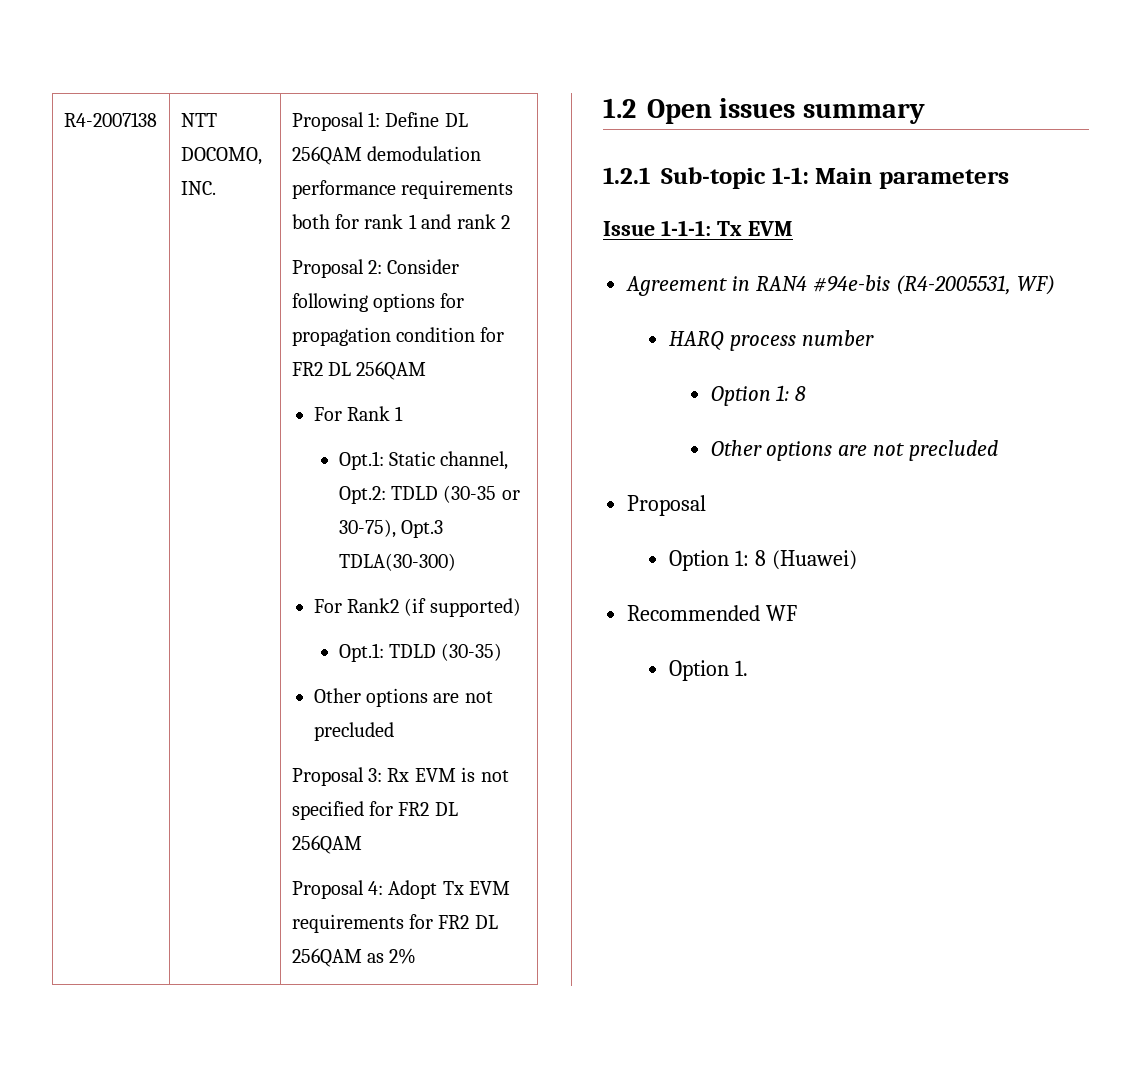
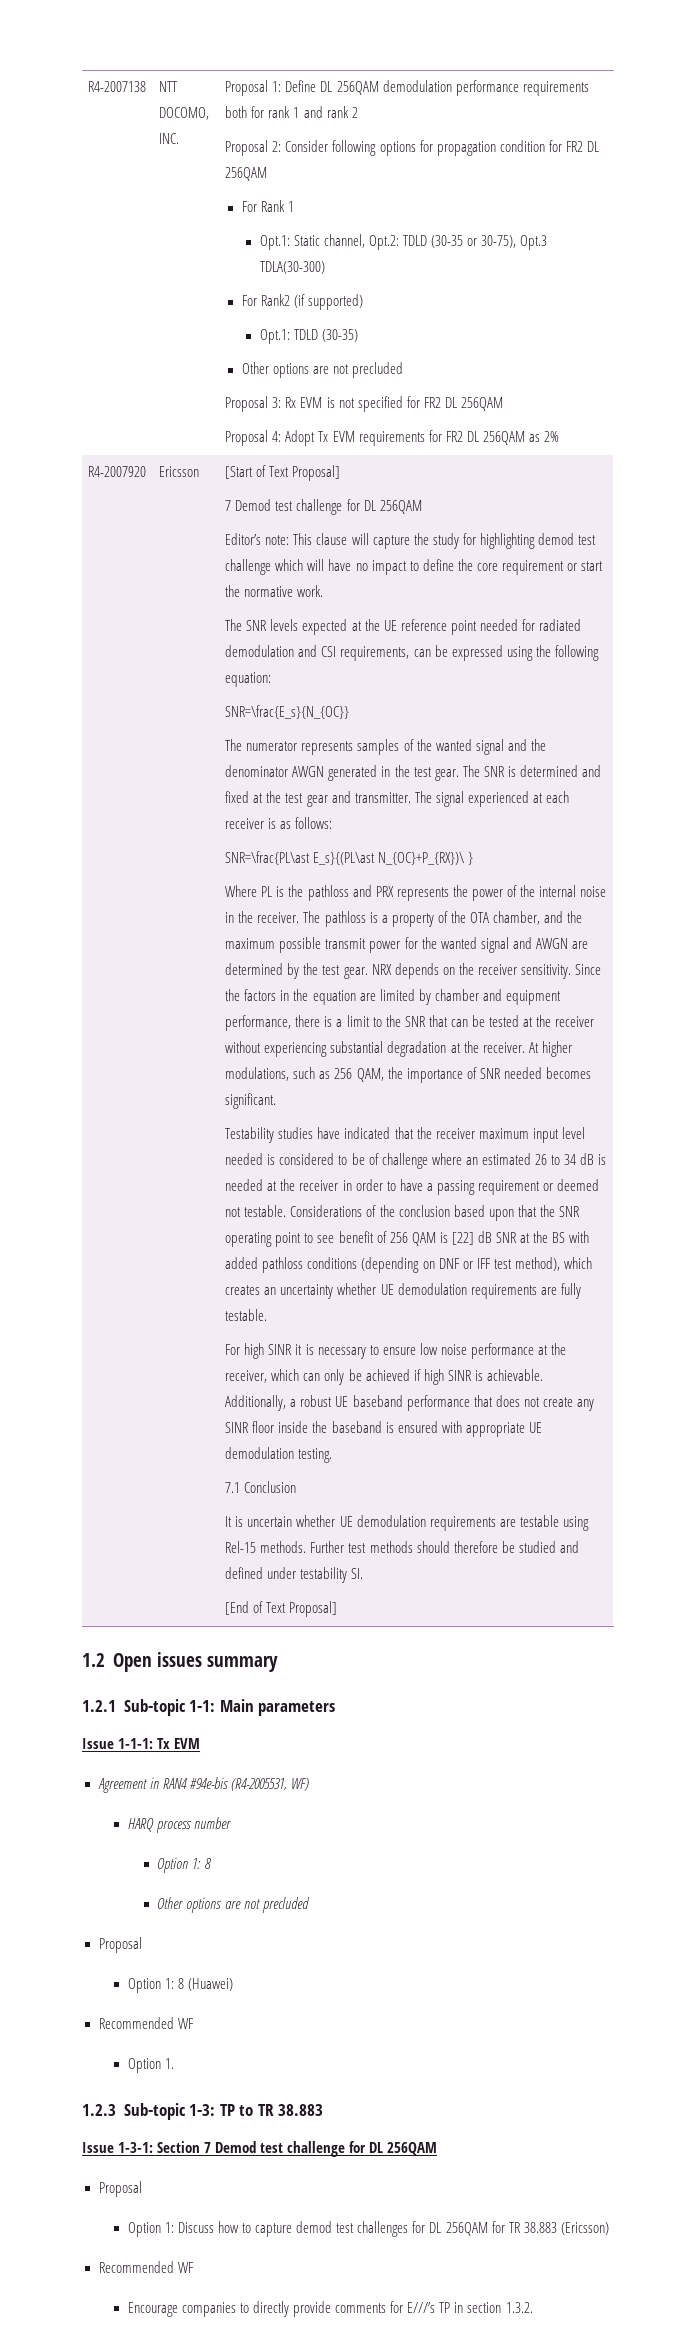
(417, 956) none -> [88,466,147,477] [159,466,200,477] [225,465,341,481] [225,499,422,515] [225,533,596,549] [225,559,603,575] [225,585,324,597] [225,619,581,635] [225,645,599,661] [225,672,272,687] [225,705,350,719] [225,739,546,755] [225,765,601,781] [225,791,569,807] [225,817,333,829] [225,851,474,865] [225,885,606,901] [225,911,582,927] [225,937,588,953] [225,963,601,979] [225,989,561,1005] [225,1015,595,1031] [225,1041,572,1057] [225,1067,591,1083] [225,1093,277,1109] [225,1127,585,1143] [225,1153,607,1169] [225,1179,599,1195] [225,1205,580,1221] [225,1231,590,1247] [225,1257,592,1273] [225,1283,581,1299] [225,1309,268,1321] [225,1343,566,1359] [225,1369,543,1385] [225,1395,594,1411] [225,1421,542,1437] [225,1447,333,1463] [225,1481,297,1493] [225,1515,589,1531] [225,1541,579,1553] [225,1567,364,1583] [225,1601,338,1617] // R4-2007920 | Ericsson | [Start of Text Proposal] // 7 Demod test challenge for DL 256QAM // Editor’s note: This clause will capture the study for highlighting demod test challenge which will have no impact to define the core requirement or start the normative work. // The SNR levels expected at the UE reference point needed for radiated demodulation and CSI requirements, can be expressed using the following equation: // SNR=\frac{E_s}{N_{OC}} // The numerator represents samples of the wanted signal and the denominator AWGN generated in the test gear. The SNR is determined and fixed at the test gear and transmitter. The signal experienced at each receiver is as follows: // SNR=\frac{PL\ast E_s}{(PL\ast N_{OC}+P_{RX})\ } // Where PL is the pathloss and PRX represents the power of the internal noise in the receiver. The pathloss is a property of the OTA chamber, and the maximum possible transmit power for the wanted signal and AWGN are determined by the test gear. NRX depends on the receiver sensitivity. Since the factors in the equation are limited by chamber and equipment performance, there is a limit to the SNR that can be tested at the receiver without experiencing substantial degradation at the receiver. At higher modulations, such as 256 QAM, the importance of SNR needed becomes significant. // Testability studies have indicated that the receiver maximum input level needed is considered to be of challenge where an estimated 26 to 34 dB is needed at the receiver in order to have a passing requirement or deemed not testable. Considerations of the conclusion based upon that the SNR operating point to see benefit of 256 QAM is [22] dB SNR at the BS with added pathloss conditions (depending on DNF or IFF test method), which creates an uncertainty whether UE demodulation requirements are fully testable. // For high SINR it is necessary to ensure low noise performance at the receiver, which can only be achieved if high SINR is achievable. Additionally, a robust UE baseband performance that does not create any SINR floor inside the baseband is ensured with appropriate UE demodulation testing. // 7.1 Conclusion // It is uncertain whether UE demodulation requirements are testable using Rel-15 methods. Further test methods should therefore be studied and defined under testability SI. // [End of Text Proposal]
(748, 668) none -> [82,2103,324,2120] [82,2141,438,2157] [98,2181,142,2197] [127,2221,609,2237] [98,2261,194,2273] [127,2301,533,2317] // 1.2.3 Sub-topic 1-3: TP to TR 38.883 // Issue 1-3-1: Section 7 Demod test challenge for DL 256QAM // Proposal // Option 1: Discuss how to capture demod test challenges for DL 256QAM for TR 38.883 (Ericsson) // Recommended WF // Encourage companies to directly provide comments for E///’s TP in section 1.3.2.

